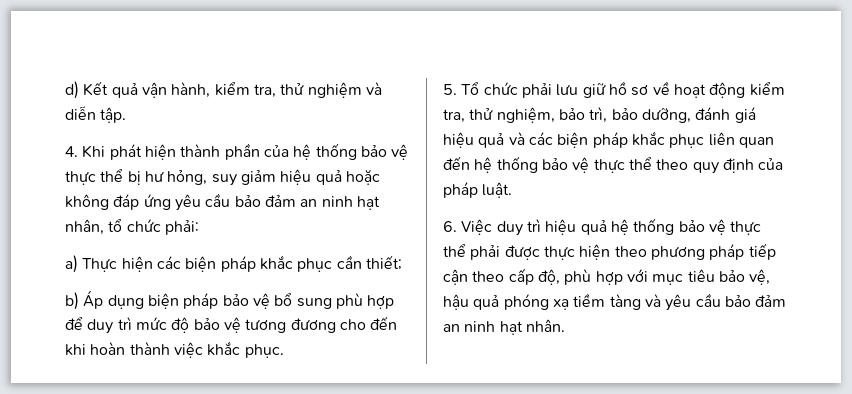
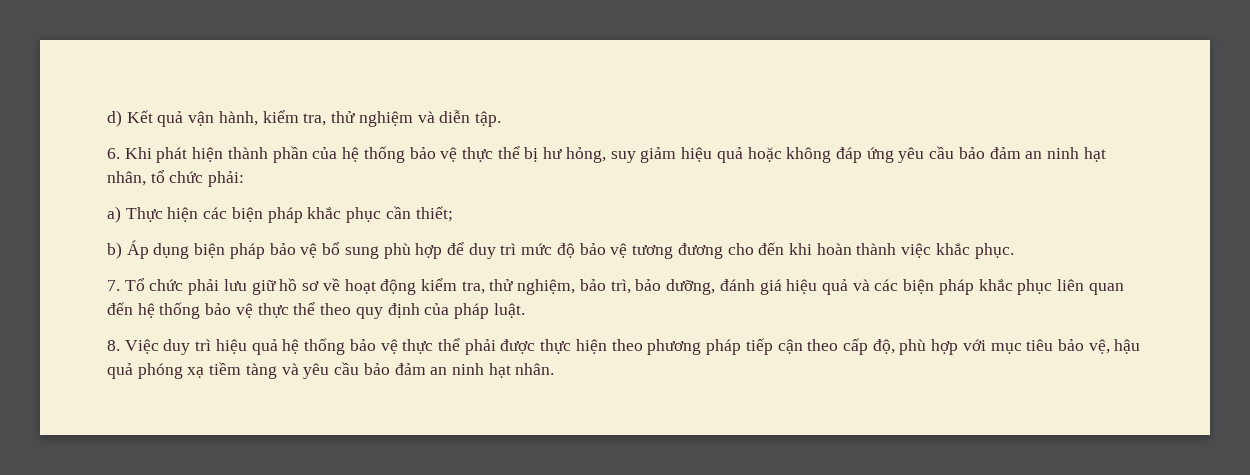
[65,146,78,157] 4. -> [107,148,120,159] 6.
[443,84,457,95] 5. -> [107,280,120,291] 7.
[443,221,457,232] 6. -> [107,340,120,351] 8.

